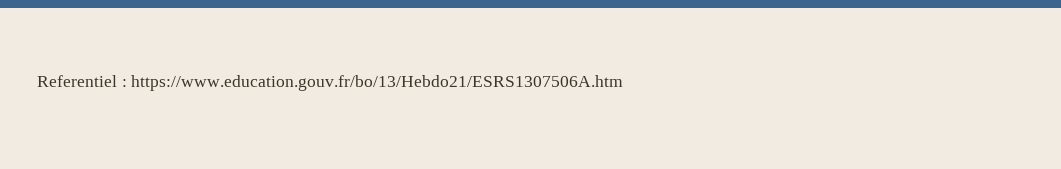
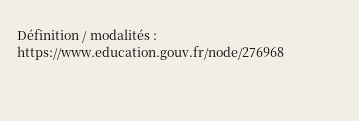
[37,75,624,91] Referentiel : https://www.education.gouv.fr/bo/13/Hebdo21/ESRS1307506A.htm -> [17,29,158,43] [17,46,284,60] Définition / modalités : https://www.education.gouv.fr/node/276968

